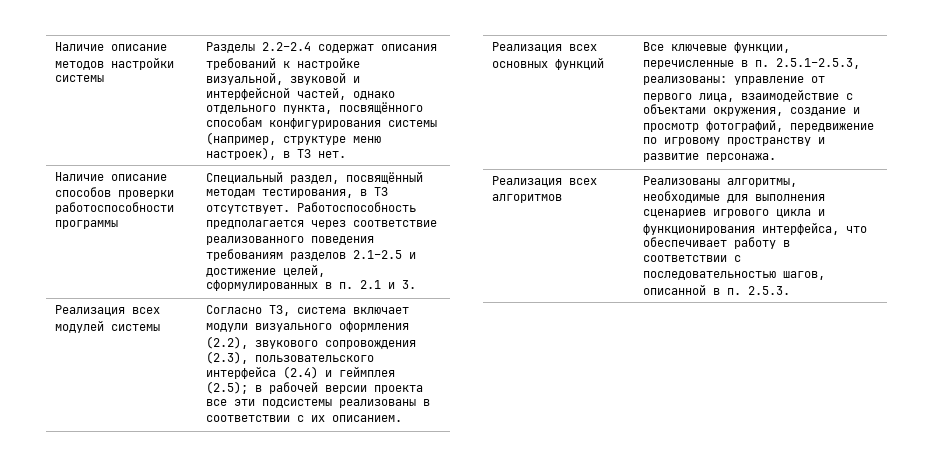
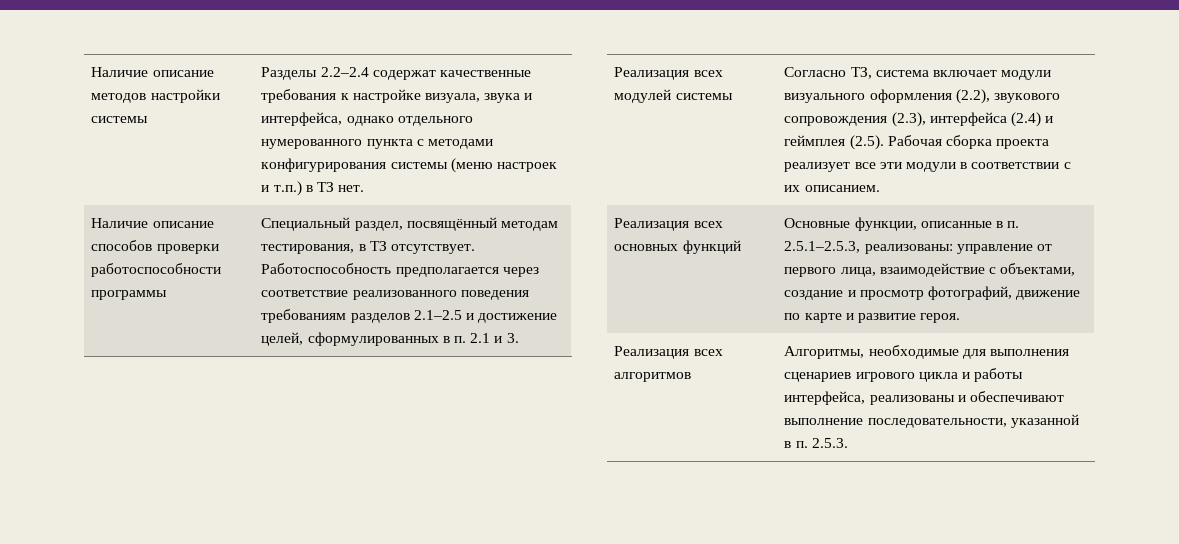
[381,44,438,51] [206,57,361,70] [206,72,361,85] [206,87,396,100] [206,102,424,114] [206,117,438,129] [206,132,382,145] [206,147,277,160] описания требований к настройке визуальной, звуковой и интерфейсной частей, однако отдельного пункта, посвящённого способам конфигурирования системы (например, структуре меню настроек), -> [439,70,531,77] [261,89,533,103] [261,112,473,126] [261,139,493,149] [261,158,557,173] [261,181,302,196] качественные требования к настройке визуала, звука и интерфейса, однако отдельного нумерованного пункта с методами конфигурирования системы (меню настроек и т.п.)
[255,355,375,362] пользовательского -> (926, 119) none
[206,381,424,394] [206,399,417,408] (2.5); в рабочей версии проекта все эти подсистемы реализованы -> [849,135,1050,150] [784,162,956,172] (2.5). Рабочая сборка проекта реализует все эти модули
[643,42,791,53] [643,60,735,69] Все ключевые функции, перечисленные -> [784,217,992,231] Основные функции, описанные
[643,104,784,116] объектами окружения, -> [1000,263,1076,276] объектами,
[790,123,875,132] [643,137,812,146] передвижение по игровому пространству -> [1016,290,1081,300] [784,313,842,323] движение по карте
[706,153,777,162] персонажа. -> [920,313,961,323] героя.
[643,176,798,187] Реализованы алгоритмы, -> [784,346,865,359] Алгоритмы,
[643,222,868,235] [643,237,791,249] [643,255,742,262] [643,271,826,280] [643,284,707,295] функционирования интерфейса, что обеспечивает работу в соответствии с последовательностью шагов, описанной -> [974,368,1024,382] [784,391,1064,405] [784,414,1079,428] работы интерфейса, реализованы и обеспечивают выполнение последовательности, указанной

